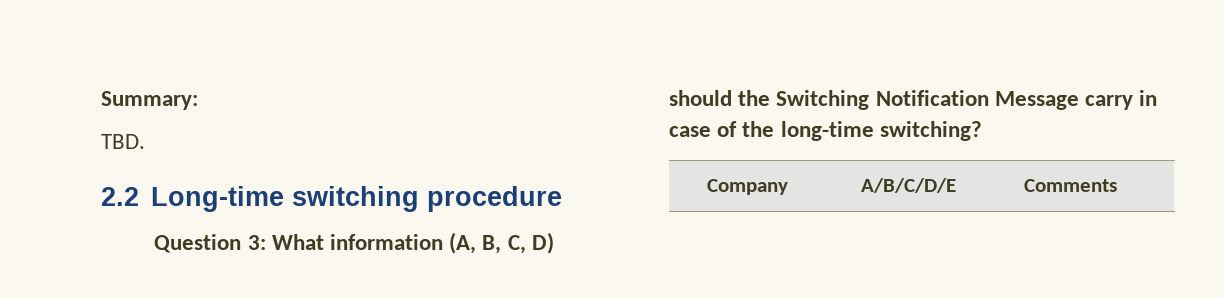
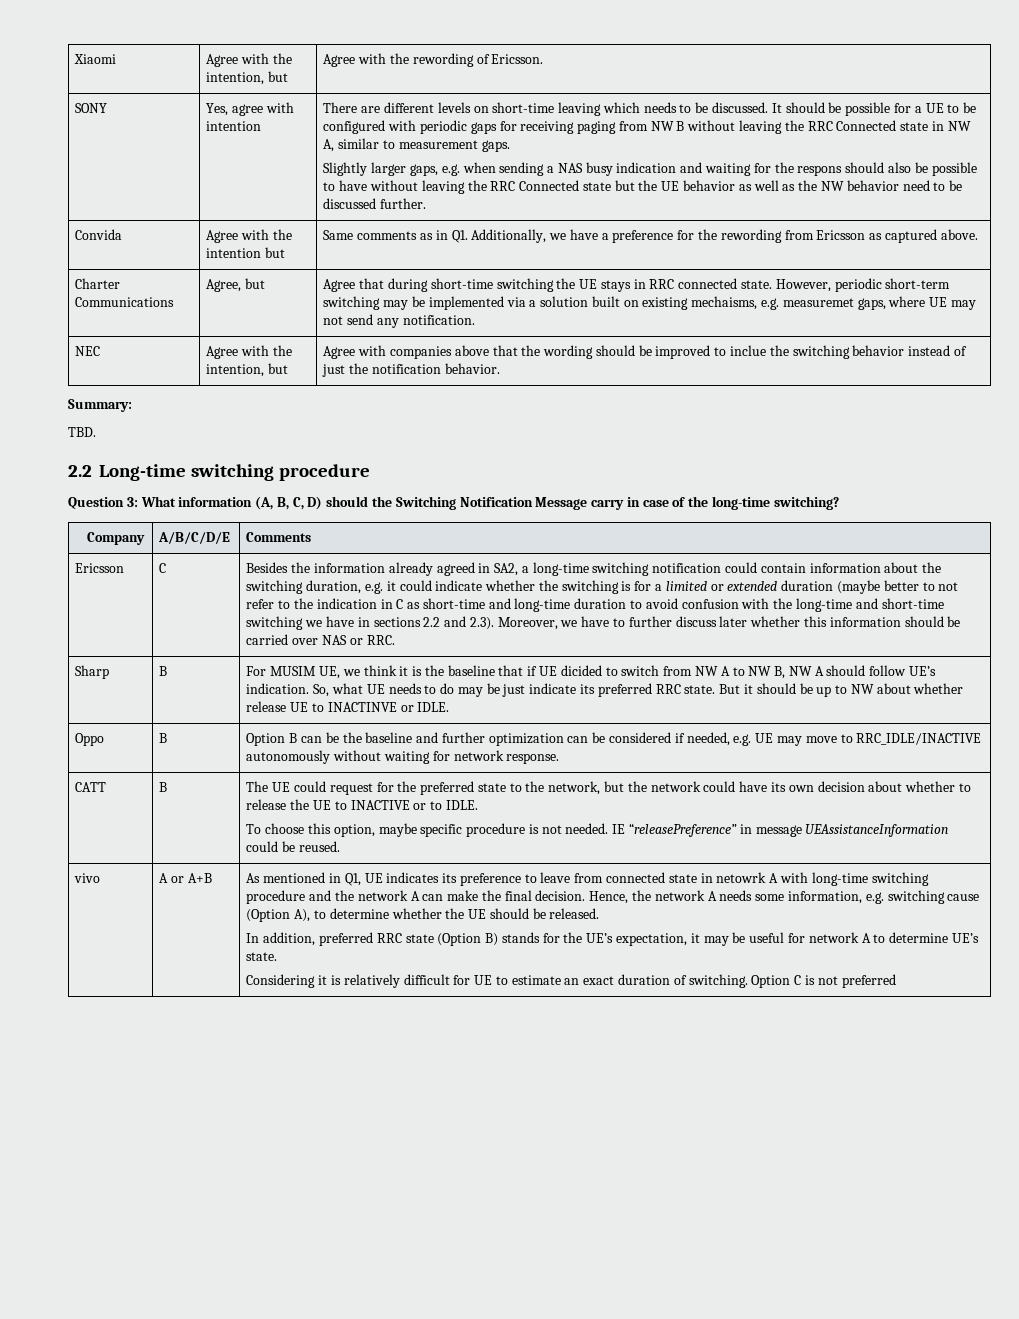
(101, 100) none -> [74,54,117,64] [206,53,293,67] [206,71,289,85] [323,53,544,67] [75,103,108,113] [206,102,295,116] [206,121,262,131] [323,102,977,116] [323,120,971,134] [323,138,510,152] [323,162,977,176] [323,180,963,194] [323,198,427,209] [75,229,123,240] [206,229,293,243] [206,247,286,258] [323,229,978,243] [75,278,121,289] [75,297,175,307] [206,278,266,292] [323,278,951,292] [323,296,976,310] [323,314,475,328] [75,346,101,356] [206,345,293,359] [206,363,289,377] [323,345,967,359] [322,363,500,377] Xiaomi | Agree with the intention, but | Agree with the rewording of Ericsson. // SONY | Yes, agree with intention | There are different levels on short-time leaving which needs to be discussed. It should be possible for a UE to be configured with periodic gaps for receiving paging from NW B without leaving the RRC Connected state in NW A, similar to measurement gaps. // Slightly larger gaps, e.g. when sending a NAS busy indication and waiting for the respons should also be possible to have without leaving the RRC Connected state but the UE behavior as well as the NW behavior need to be discussed further. // Convida | Agree with the intention but | Same comments as in Q1. Additionally, we have a preference for the rewording from Ericsson as captured above. // Charter Communications | Agree, but | Agree that during short-time switching the UE stays in RRC connected state. However, periodic short-term switching may be implemented via a solution built on existing mechaisms, e.g. measuremet gaps, where UE may not send any notification. // NEC | Agree with the intention, but | Agree with companies above that the wording should be improved to inclue the switching behavior instead of just the notification behavior. //
(1118, 185) none -> [75,563,125,573] [159,563,167,573] [246,562,942,576] [246,580,959,594] [246,598,944,612] [246,616,961,630] [246,634,395,645] [75,665,110,679] [159,666,168,676] [246,665,936,679] [246,683,964,697] [246,701,450,712] [75,733,105,746] [159,733,168,743] [246,732,982,746] [246,750,560,764] [75,782,107,792] [159,782,168,792] [246,781,971,795] [246,799,478,810] [246,823,949,837] [246,841,341,852] [74,873,101,883] [159,873,213,883] [246,872,929,886] [246,890,980,904] [246,908,600,922] [246,932,979,946] [246,952,278,961] [246,974,896,988] // Ericsson | C | Besides the information already agreed in SA2, a long-time switching notification could contain information about the switching duration, e.g. it could indicate whether the switching is for a limited or extended duration (maybe better to not refer to the indication in C as short-time and long-time duration to avoid confusion with the long-time and short-time switching we have in sections 2.2 and 2.3). Moreover, we have to further discuss later whether this information should be carried over NAS or RRC. // Sharp | B | For MUSIM UE, we think it is the baseline that if UE dicided to switch from NW A to NW B, NW A should follow UE’s indication. So, what UE needs to do may be just indicate its preferred RRC state. But it should be up to NW about whether release UE to INACTINVE or IDLE. // Oppo | B | Option B can be the baseline and further optimization can be considered if needed, e.g. UE may move to RRC_IDLE/INACTIVE autonomously without waiting for network response. // CATT | B | The UE could request for the preferred state to the network, but the network could have its own decision about whether to release the UE to INACTIVE or to IDLE. // To choose this option, maybe specific procedure is not needed. IE “releasePreference” in message UEAssistanceInformation could be reused. // vivo | A or A+B | As mentioned in Q1, UE indicates its preference to leave from connected state in netowrk A with long-time switching procedure and the network A can make the final decision. Hence, the network A needs some information, e.g. switching cause (Option A), to determine whether the UE should be released. // In addition, preferred RRC state (Option B) stands for the UE’s expectation, it may be useful for network A to determine UE’s state. // Considering it is relatively difficult for UE to estimate an exact duration of switching. Option C is not preferred

